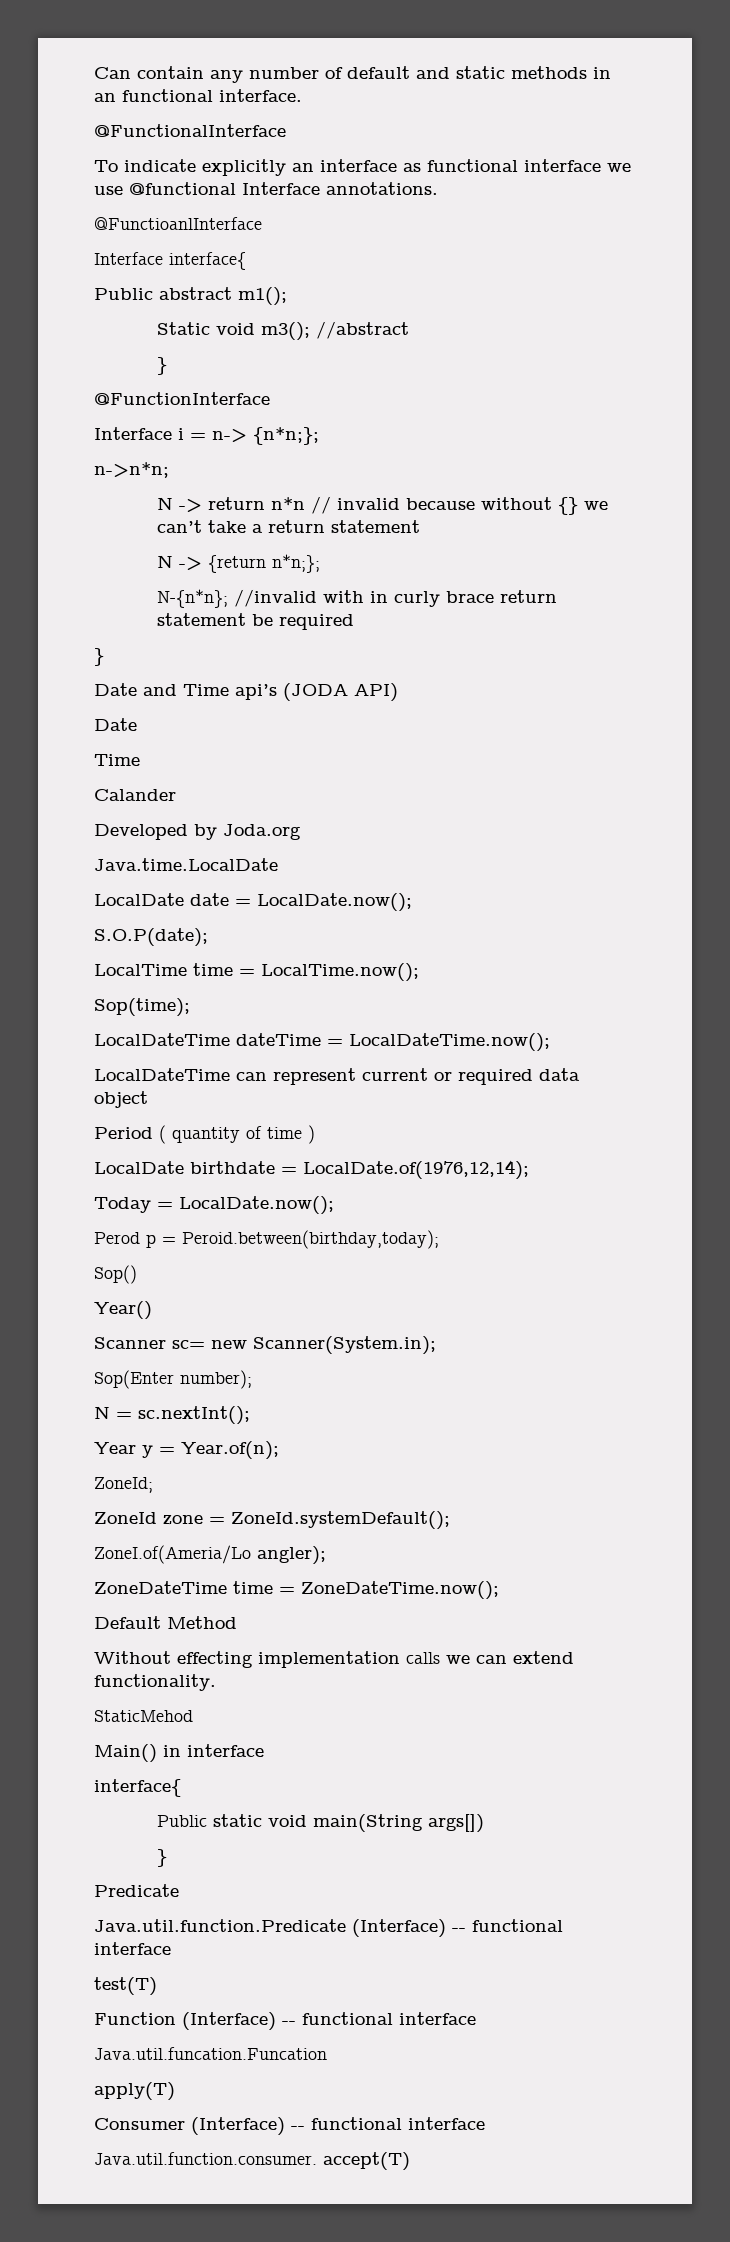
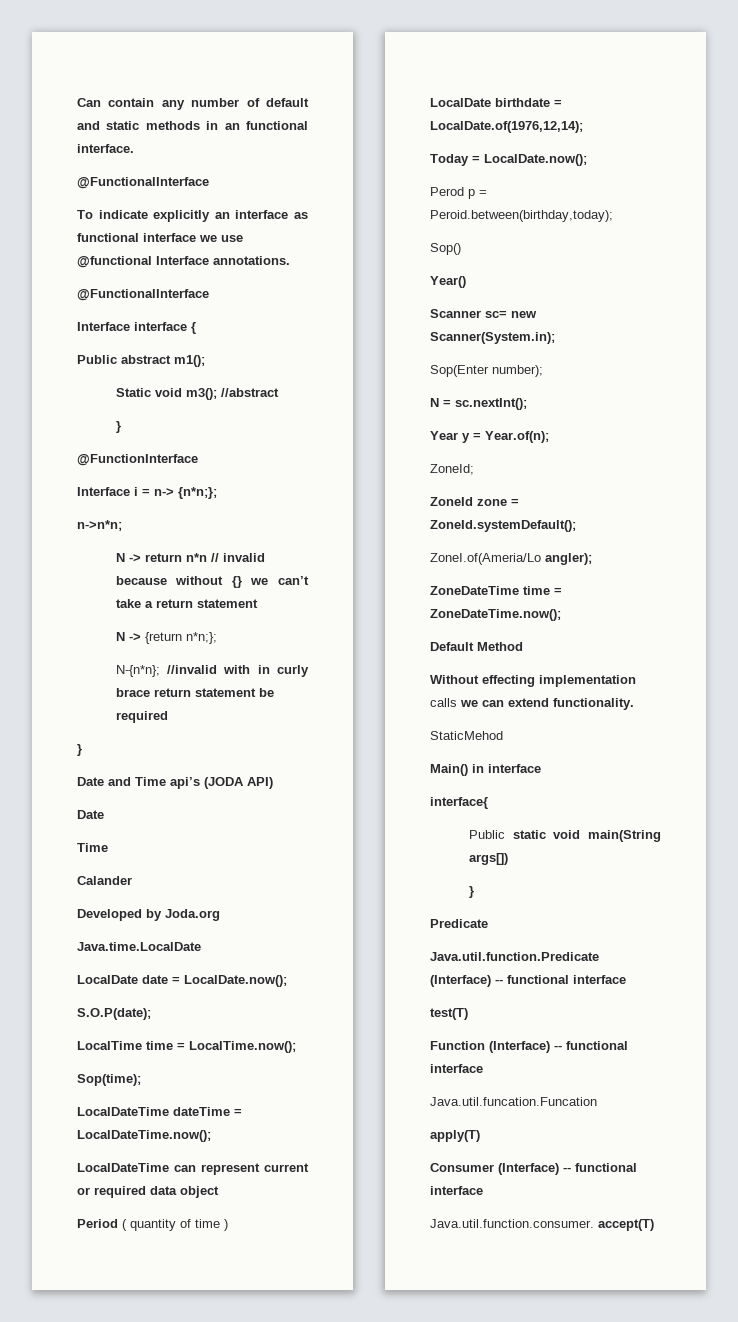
[94,217,262,230] [94,252,246,270] @FunctioanlInterface // Interface interface{ -> [77,289,209,301] [77,322,196,334] @FunctionalInterface // Interface interface {

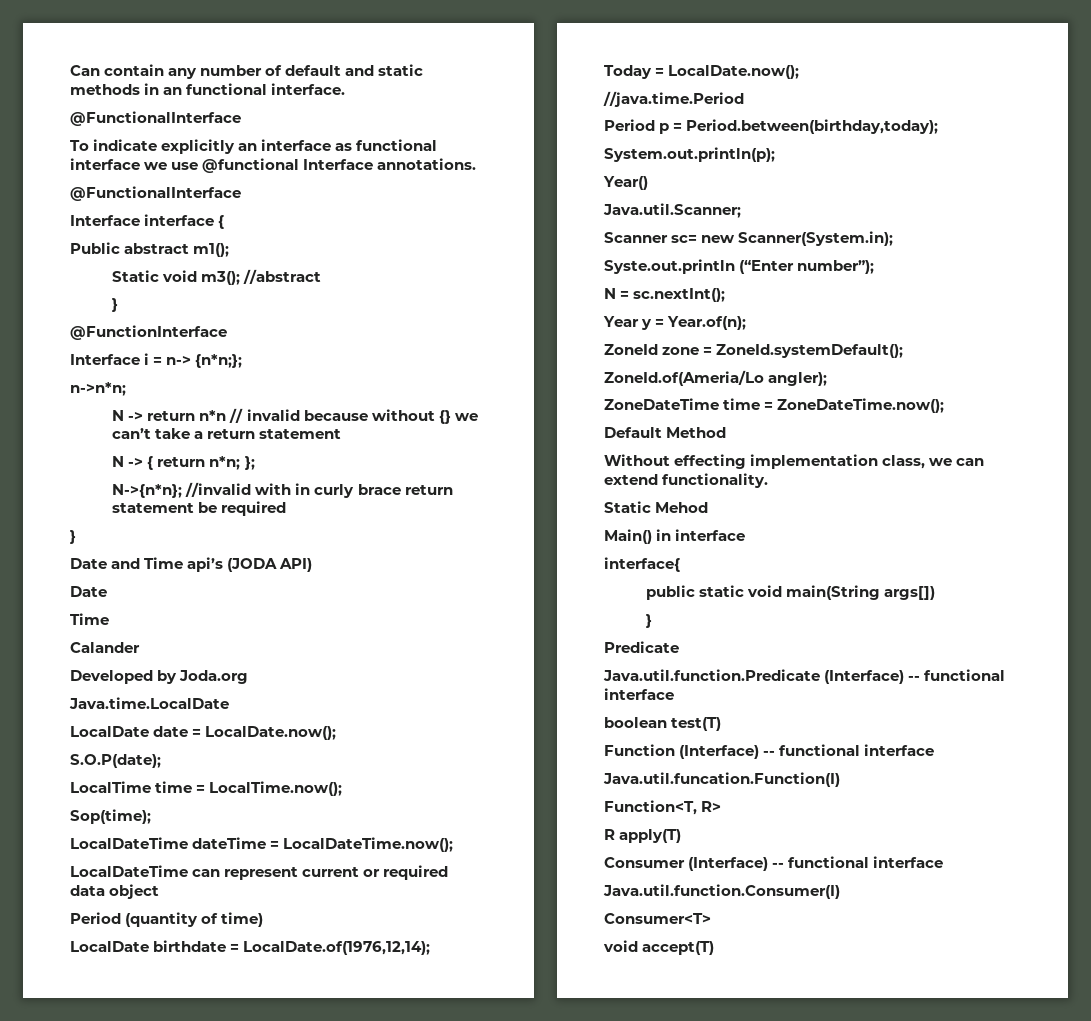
[144,632,217,644] [115,665,160,677] {return n*n;}; // N-{n*n}; -> [147,456,255,470] [112,484,183,498] { return n*n; }; // N->{n*n};
[122,1219,228,1231] ( quantity of time ) -> [125,912,264,927] (quantity of time)
[430,187,487,199] [430,210,613,222] [430,243,461,255] Perod p = Peroid.between(birthday,today); // Sop() -> [603,91,744,107] [604,119,939,134] [604,147,775,162] //java.time.Period // Period p = Period.between(birthday,today); // System.out.println(p);
(466, 282) none -> [603,203,741,218] // Java.util.Scanner;
[430,365,543,377] Sop(Enter number); -> [604,259,875,274] Syste.out.println (“Enter number”);
[430,464,474,475] // ZoneId; -> (747, 323) none
[430,553,541,565] ZoneI.of(Ameria/Lo -> [604,370,764,386] ZoneId.of(Ameria/Lo
[430,698,457,707] calls -> [882,455,926,469] class,
[430,731,503,740] StaticMehod -> [604,501,709,513] Static Mehod
[468,830,505,839] Public -> [646,585,696,600] public
(626, 979) none -> [604,717,667,728] boolean
[430,1097,597,1106] Java.util.funcation.Funcation // -> [603,772,840,787] [604,800,722,815] [604,829,615,840] Java.util.funcation.Function(I) // Function<T, R> // R
[430,1219,594,1228] Java.util.function.consumer. -> [603,884,840,899] [604,913,711,924] [603,940,638,952] Java.util.function.Consumer(I) // Consumer<T> // void

